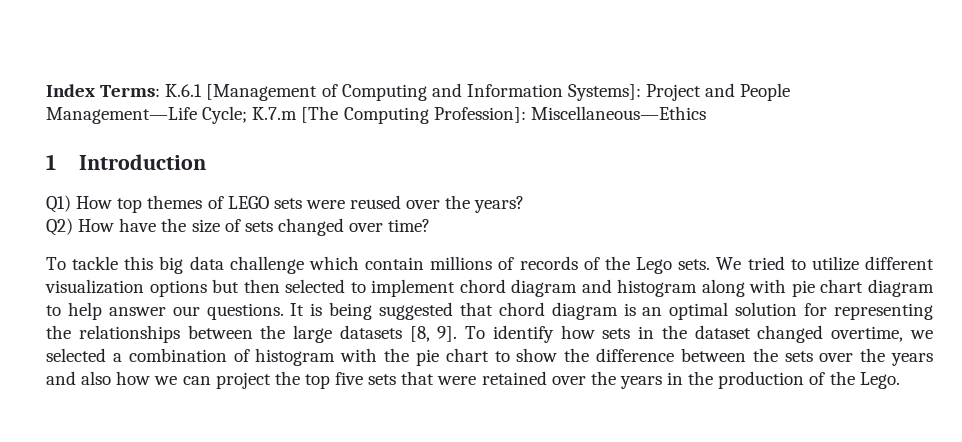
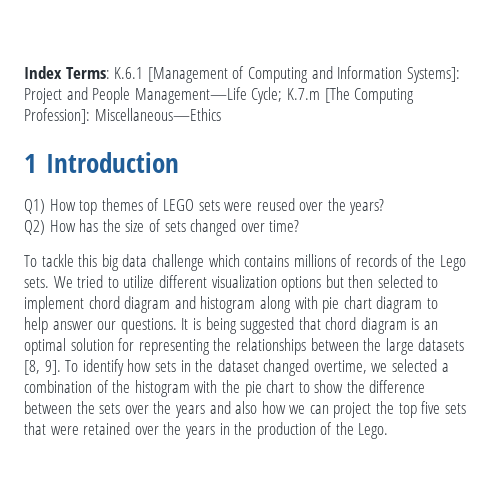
[119,218,157,232] have -> [79,219,99,232] has
[365,257,425,270] contain -> [244,255,290,267] contains
(250, 355) none -> [112,380,131,393] the

